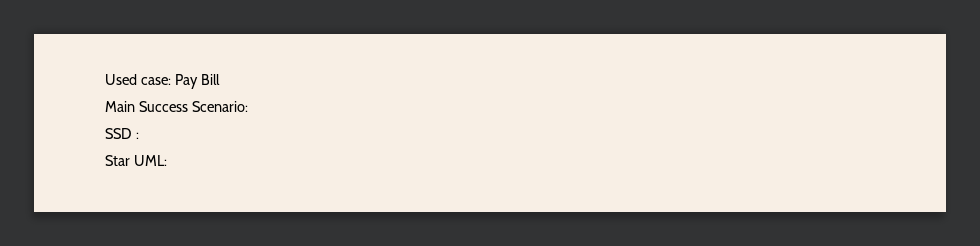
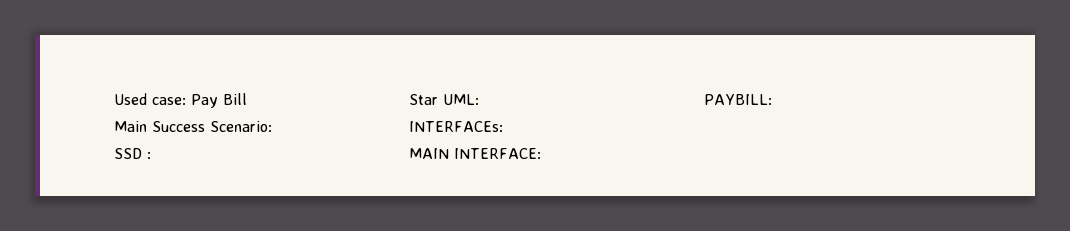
(167, 160) none -> [409,121,503,132] [409,148,541,159] [704,94,772,105] // INTERFACEs: // MAIN INTERFACE: // PAYBILL:

